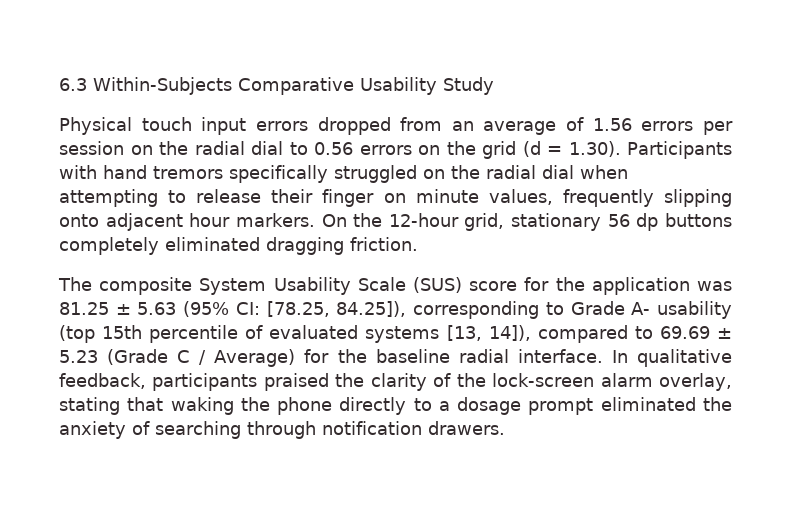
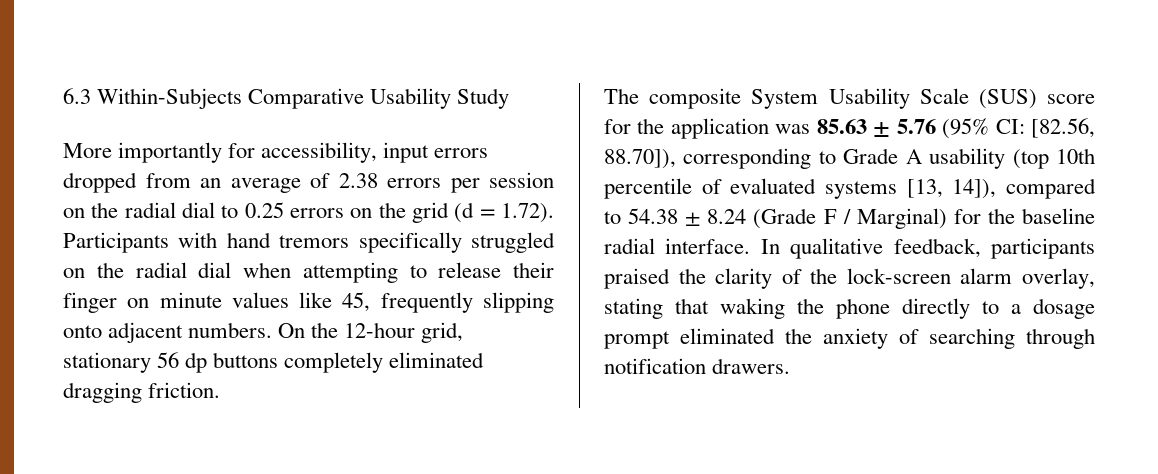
[59,117,192,135] Physical touch -> [63,142,378,163] More importantly for accessibility,
[592,118,632,131] 1.56 -> [338,173,378,188] 2.38
[314,142,354,155] 0.56 -> [244,202,284,218] 0.25
[568,141,621,157] 1.30). -> [500,203,554,223] 1.72).
[488,189,553,205] values, -> [231,292,371,312] values like 45,
[189,213,315,227] hour markers. -> [188,322,273,338] numbers.
[59,301,407,317] 81.25 ± 5.63 (95% CI: [78.25, 84.25]), -> [816,118,1095,139] [604,149,676,169] 85.63 ± 5.76 (95% CI: [82.56, 88.70]),
[631,302,651,315] A- -> [905,149,922,164] A
[102,325,143,339] 15th -> [1056,148,1095,164] 10th
[659,326,732,339] [59,349,296,367] 69.69 ± 5.23 (Grade C / Average) -> [628,208,947,229] 54.38 ± 8.24 (Grade F / Marginal)

